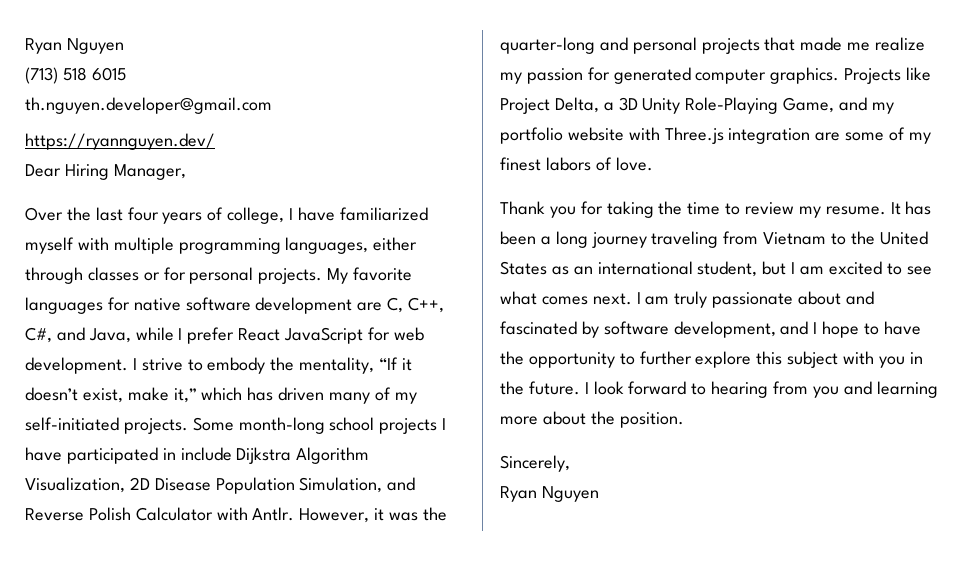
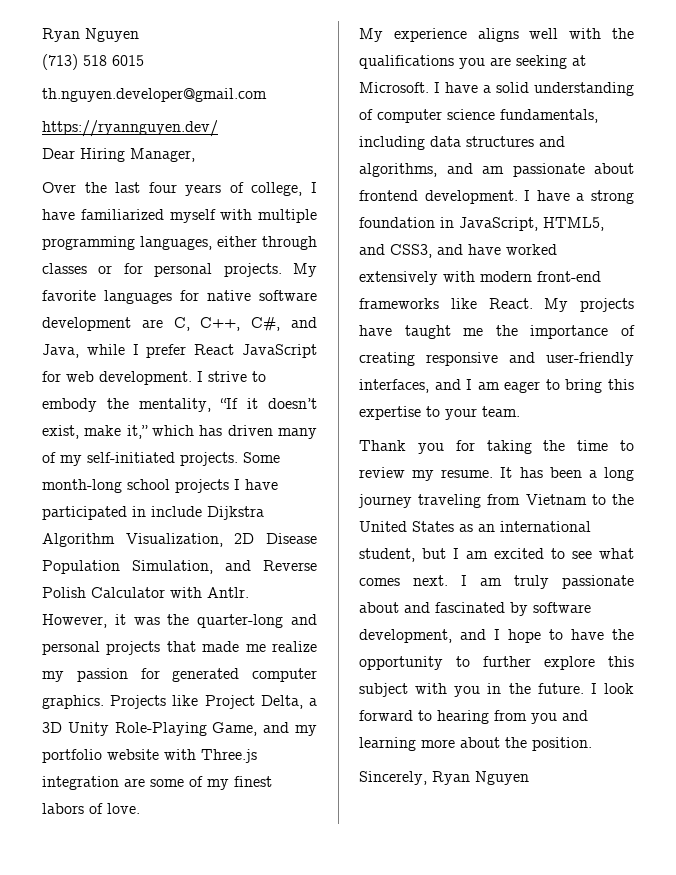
(653, 164) none -> [359,28,634,42] [359,55,586,69] [359,82,634,96] [359,109,598,123] [359,136,565,150] [359,163,634,177] [359,190,634,204] [359,217,604,231] [359,244,557,258] [359,271,601,285] [359,298,634,312] [359,325,635,339] [359,352,634,366] [359,379,634,393] [359,406,520,420] // My experience aligns well with the qualifications you are seeking at Microsoft. I have a solid understanding of computer science fundamentals, including data structures and algorithms, and am passionate about frontend development. I have a strong foundation in JavaScript, HTML5, and CSS3, and have worked extensively with modern front-end frameworks like React. My projects have taught me the importance of creating responsive and user-friendly interfaces, and I am eager to bring this expertise to your team.
(570, 463) // -> (427, 778) none

